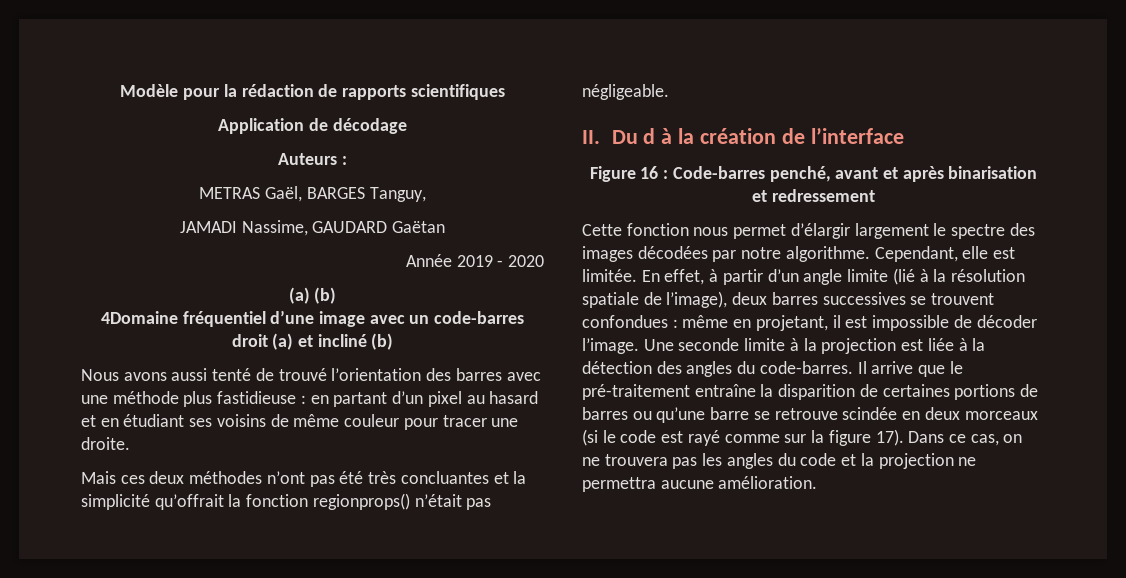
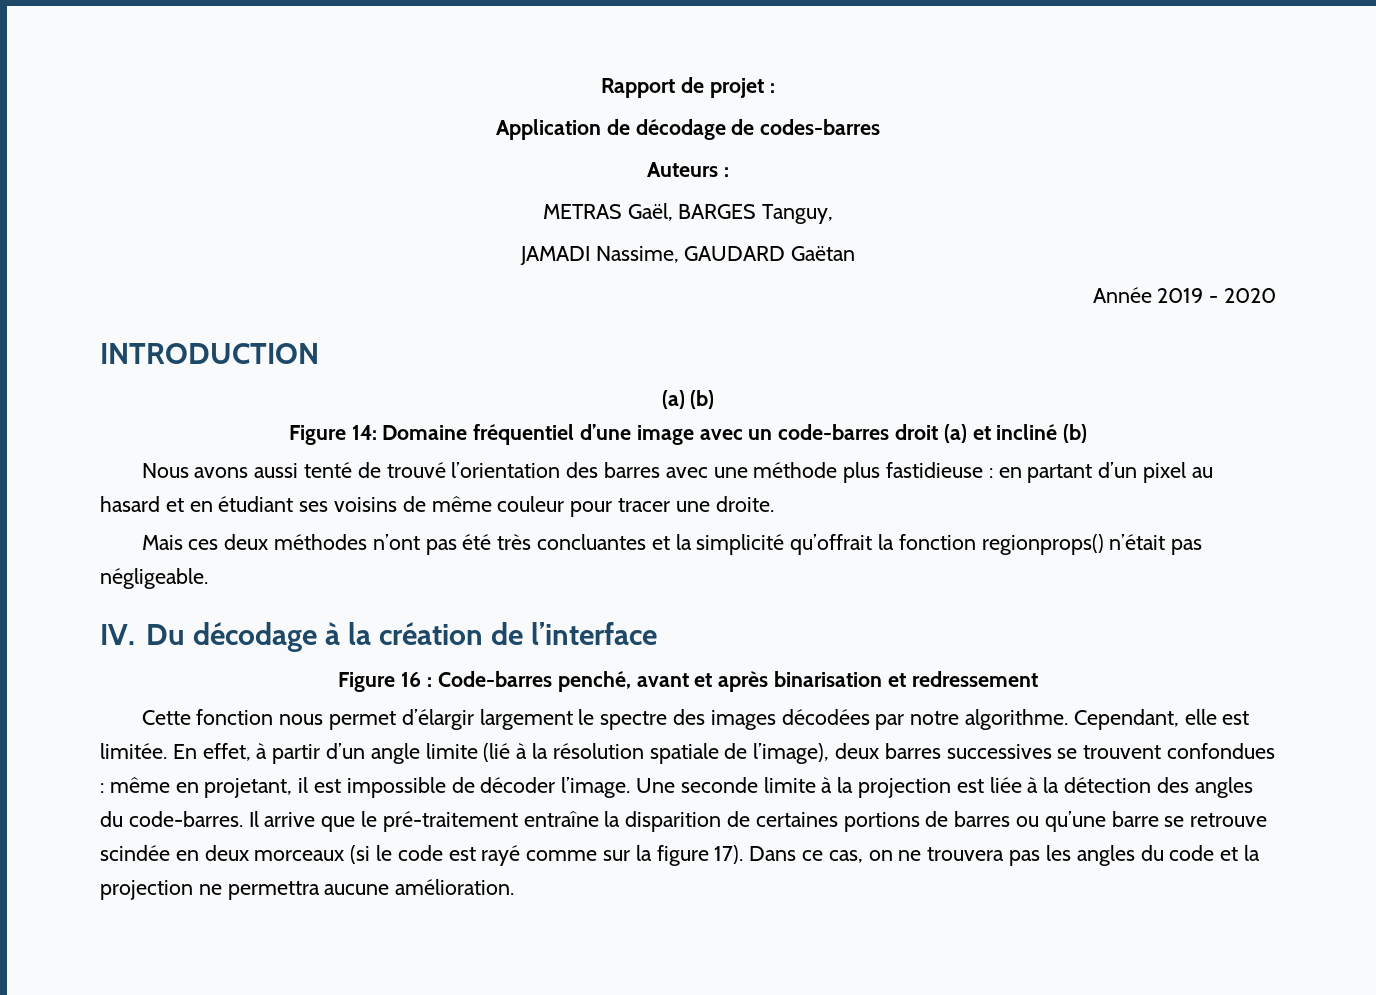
[120,84,505,100] Modèle pour la rédaction de rapports scientifiques -> [601,77,775,98] Rapport de projet :
(407, 126) none -> [731,119,881,135] de codes-barres
(544, 261) none -> [100,343,319,364] // INTRODUCTION
[100,311,178,324] 4Domaine -> [288,425,468,445] Figure 14: Domaine
[582,128,656,144] II. Du d -> [100,622,317,652] IV. Du décodage

